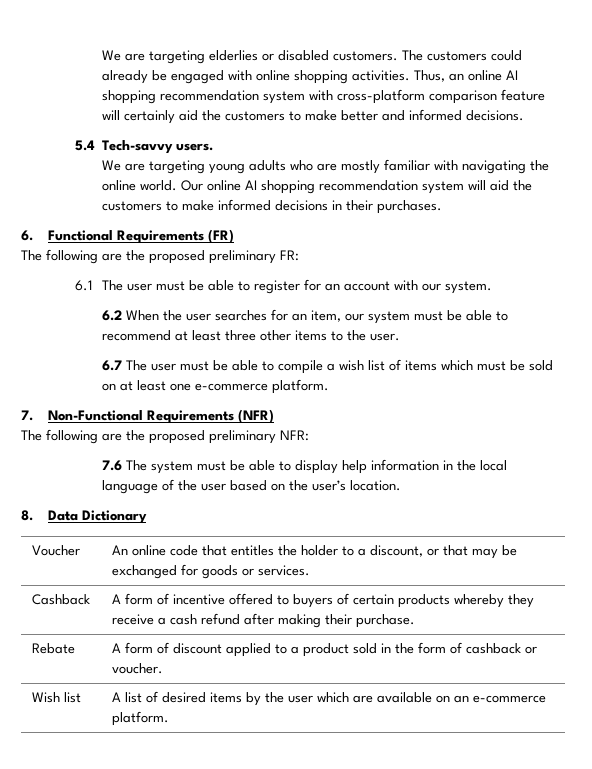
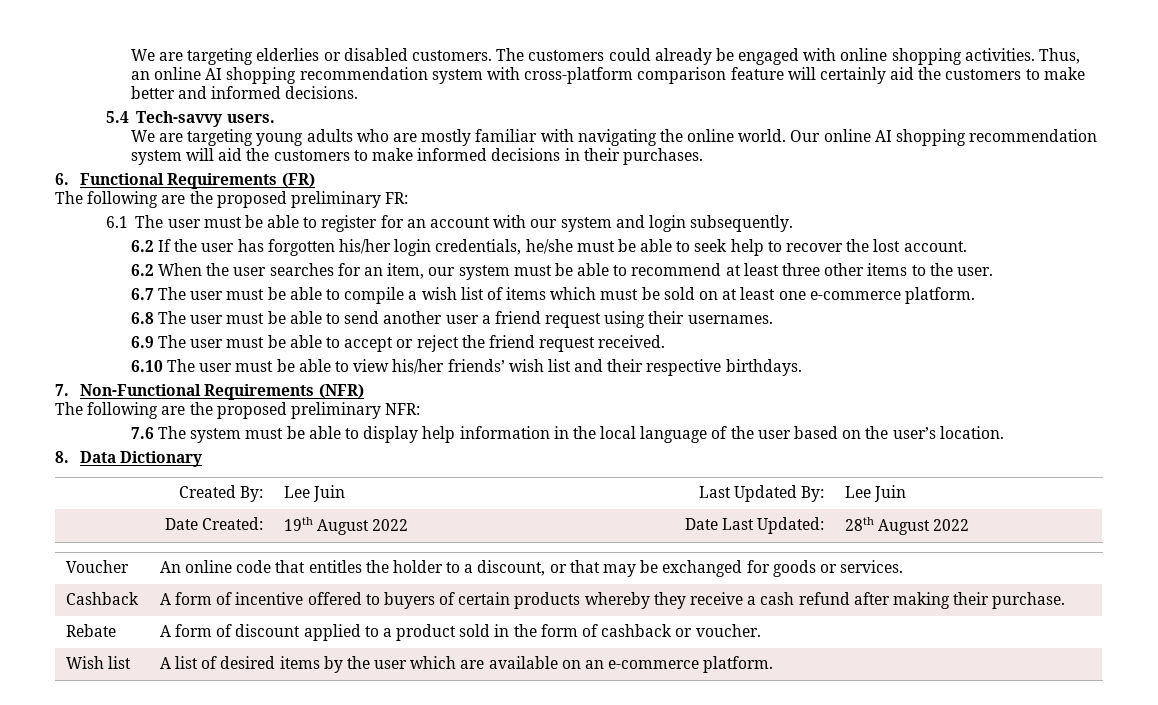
[444,281,492,294] system. -> [560,215,794,232] [130,239,967,256] system and login subsequently. // 6.2 If the user has forgotten his/her login credentials, he/she must be able to seek help to recover the lost account.
(329, 386) none -> [130,311,773,328] [130,335,666,352] [130,359,802,376] // 6.8 The user must be able to send another user a friend request using their usernames. // 6.9 The user must be able to accept or reject the friend request received. // 6.10 The user must be able to view his/her friends’ wish list and their respective birthdays.
(147, 517) none -> [179,485,264,502] [283,485,345,502] [698,485,825,502] [844,485,906,502] [165,517,264,530] [283,517,409,535] [684,517,825,534] [844,517,970,535] // Created By: | Lee Juin | Last Updated By: | Lee Juin // Date Created: | 19th August 2022 | Date Last Updated: | 28th August 2022

